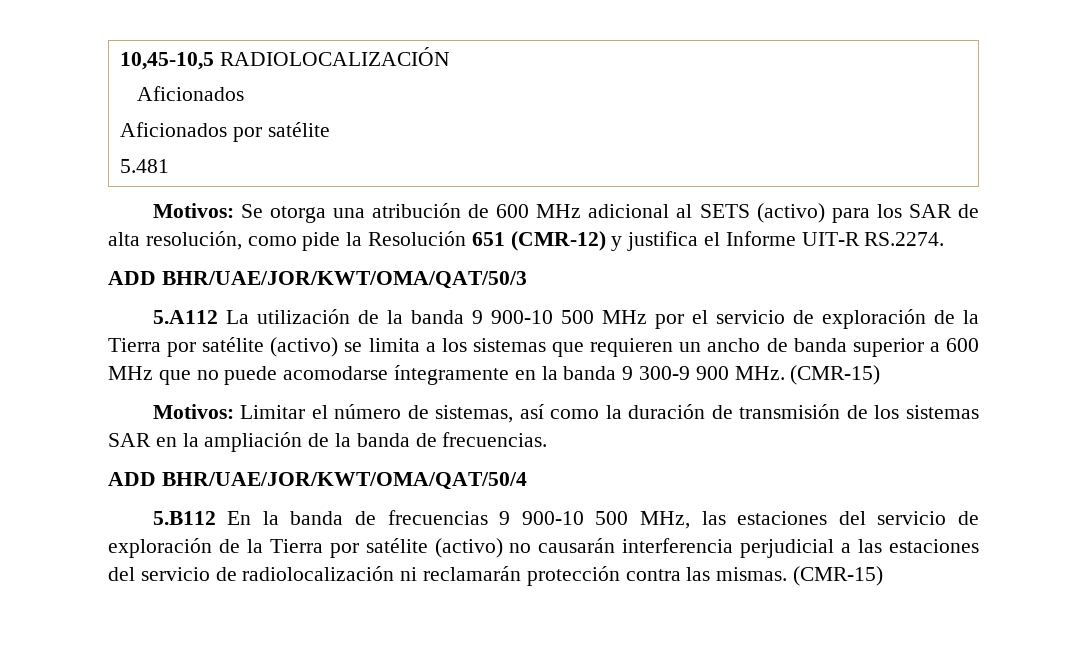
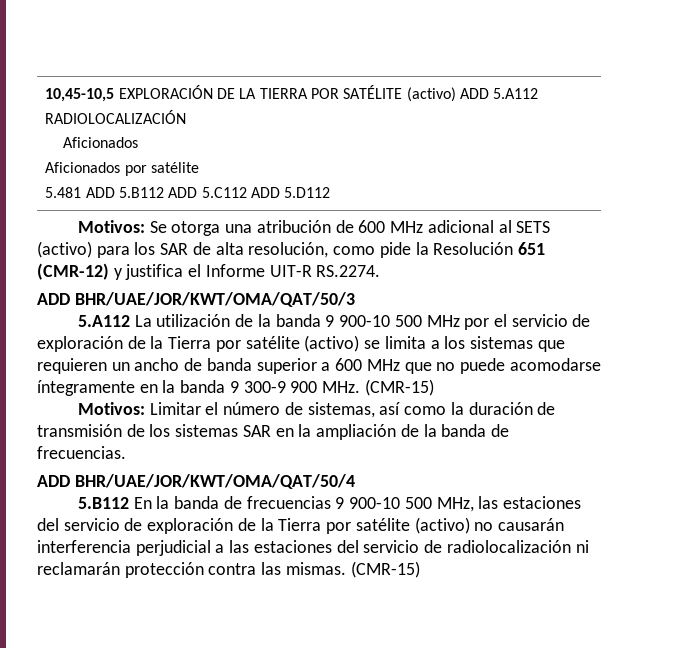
(214, 61) none -> [118,85,539,102] EXPLORACIÓN DE LA TIERRA POR SATÉLITE (activo) ADD 5.A112 //
(169, 166) none -> [85,187,331,198] ADD 5.B112 ADD 5.C112 ADD 5.D112

